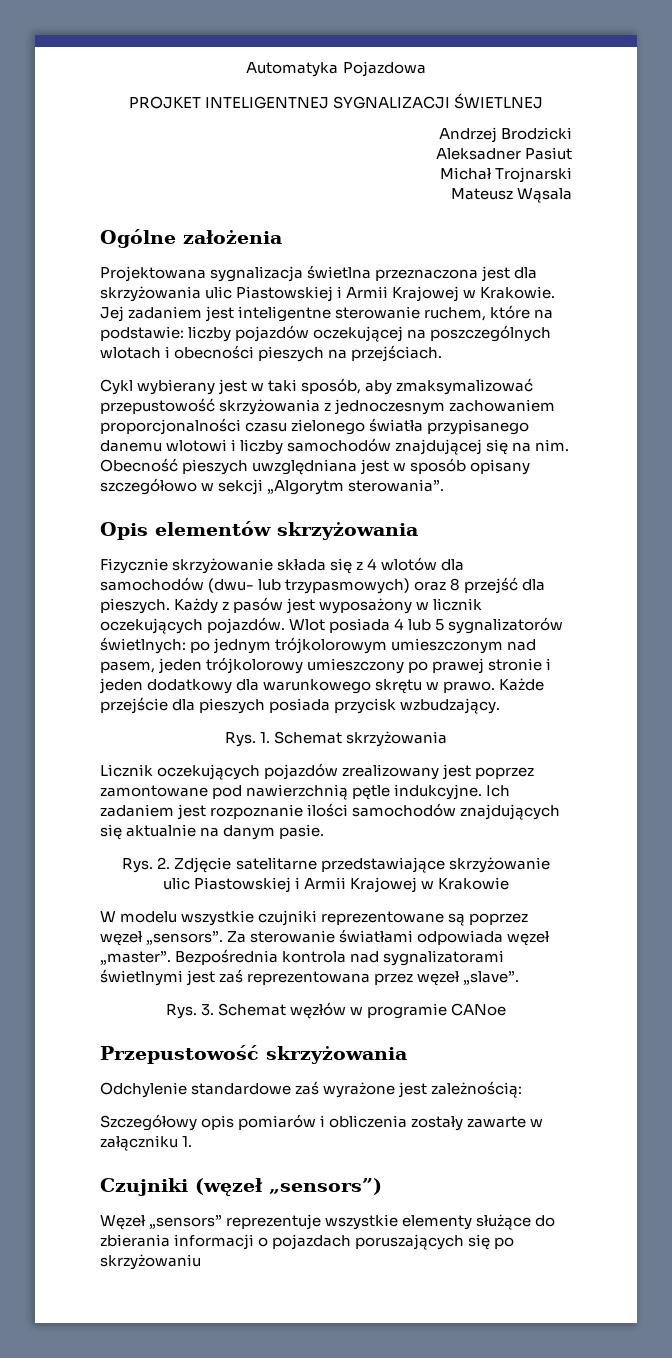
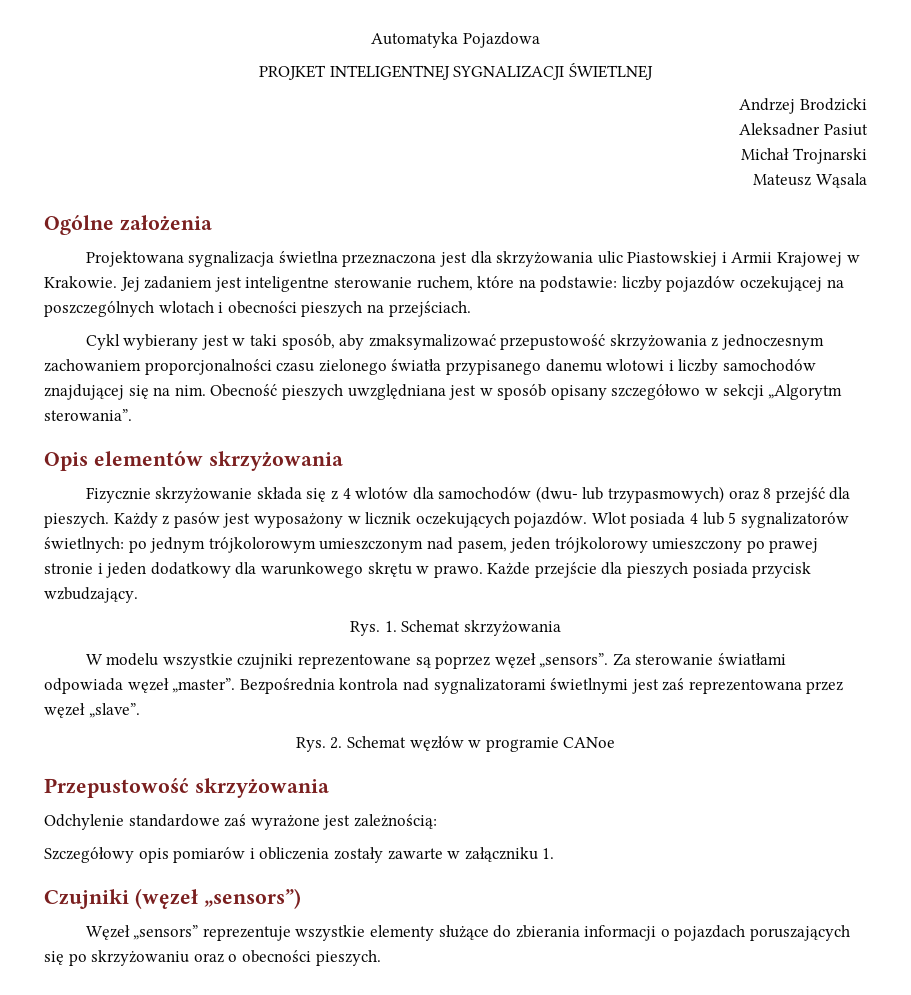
[100,763,535,780] [100,784,511,800] [100,803,561,820] [100,824,325,840] [122,857,550,873] [162,877,510,893] // Licznik oczekujących pojazdów zrealizowany jest poprzez zamontowane pod nawierzchnią pętle indukcyjne. Ich zadaniem jest rozpoznanie ilości samochodów znajdujących się aktualnie na danym pasie. // Rys. 2. Zdjęcie satelitarne przedstawiające skrzyżowanie // ulic Piastowskiej i Armii Krajowej w Krakowie -> (561, 628) none
[200,1004,214,1016] 3. -> [330,737,343,749] 2.
(201, 1262) none -> [193,950,381,966] oraz o obecności pieszych.

